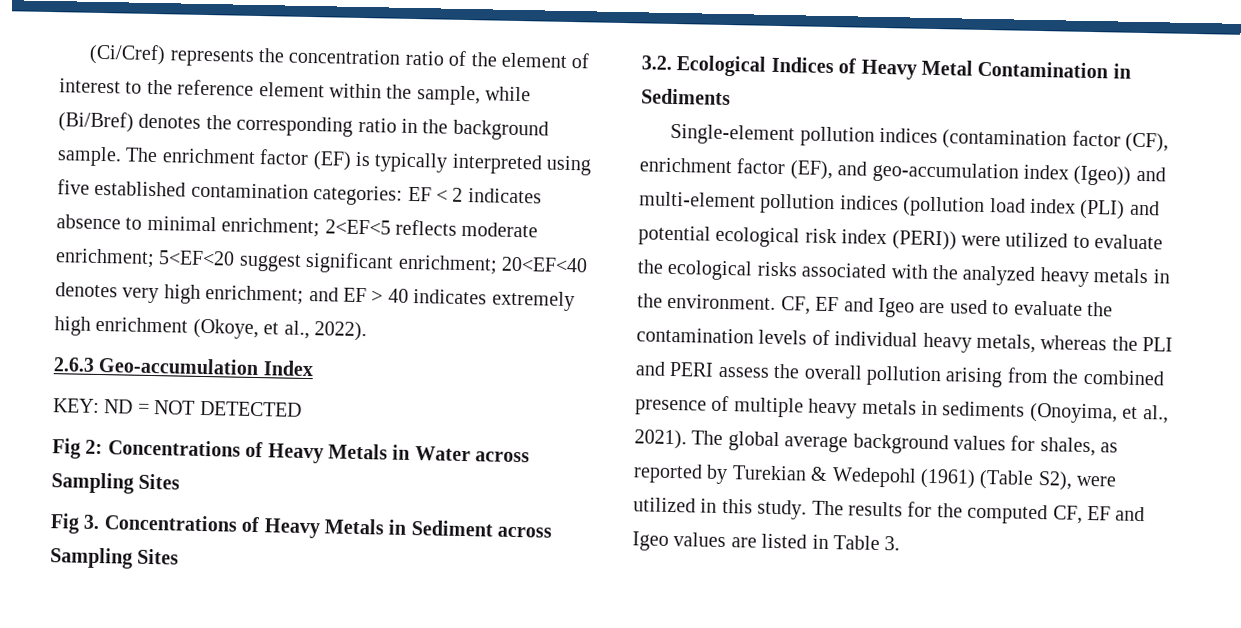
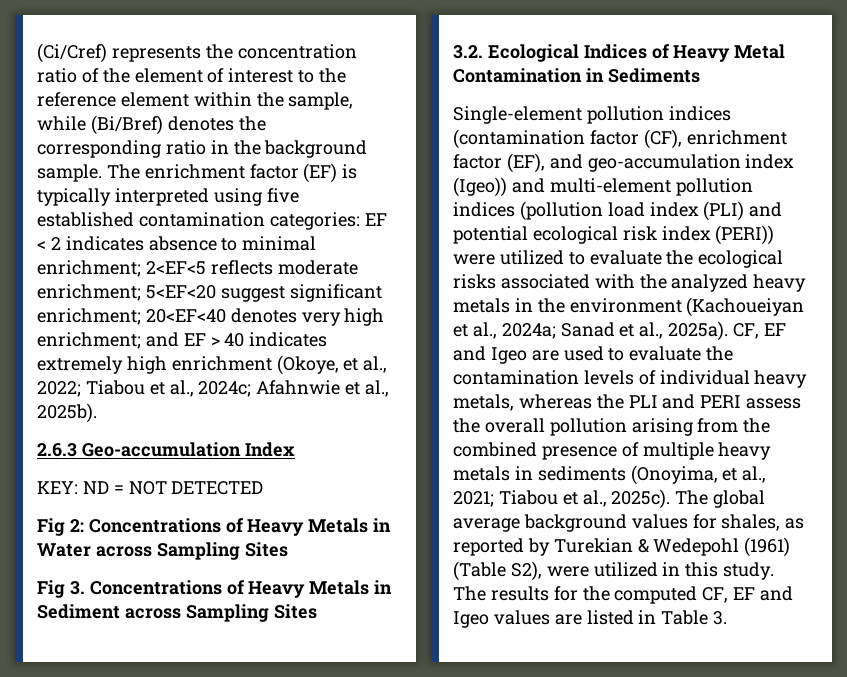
[314,321,367,342] 2022). -> [37,380,390,397] [37,403,97,423] 2022; Tiabou et al., 2024c; Afahnwie et al., 2025b).
[667,293,777,310] environment. -> [569,297,805,317] [453,321,729,341] environment (Kachoueiyan et al., 2024a; Sanad et al., 2025a).
[634,429,687,450] 2021). -> [453,489,671,509] 2021; Tiabou et al., 2025c).

